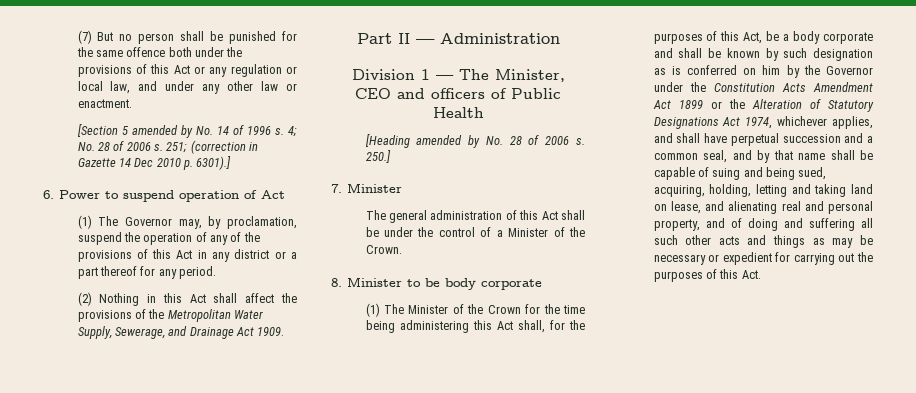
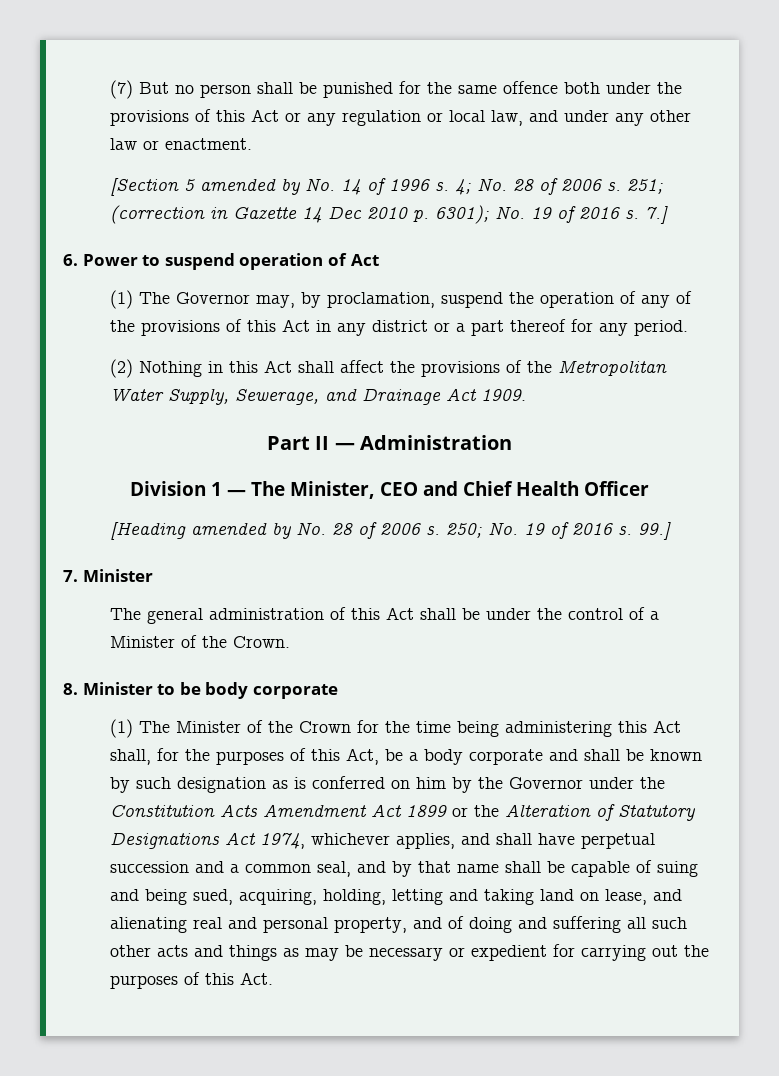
[196,156,232,170] 6301).] -> [434,205,668,224] 6301); No. 19 of 2016 s. 7.]
[431,88,561,99] officers of Public -> [463,481,513,496] Chief
(484, 112) none -> [584,481,649,496] Officer
[365,150,391,163] 250.] -> [445,522,671,540] 250; No. 19 of 2016 s. 99.]

